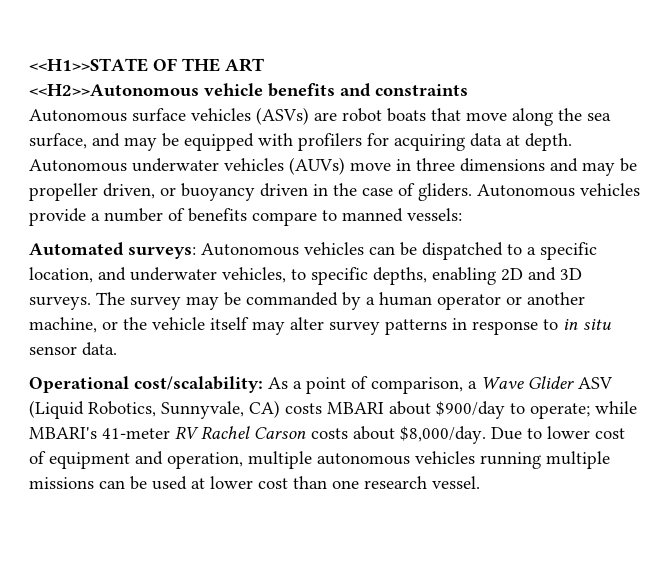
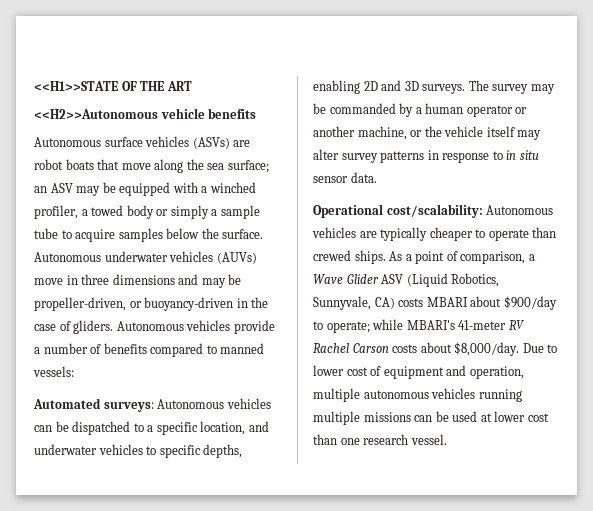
[340,83,468,97] and constraints -> (257, 113) none
[29,133,120,149] surface, and -> [227,160,269,173] [34,183,73,193] surface; an ASV
[298,133,572,151] profilers for acquiring data at depth. -> [201,182,256,193] [34,205,260,219] [34,228,264,242] a winched profiler, a towed body or simply a sample tube to acquire samples below the surface.
[29,183,308,201] propeller driven, or buoyancy driven -> [34,297,234,311] propeller-driven, or buoyancy-driven
[252,212,317,226] compare -> [150,343,204,357] compared
[222,267,286,283] vehicles, -> [98,444,143,455] vehicles
(263, 384) none -> [486,205,554,215] [312,227,557,241] [313,250,386,264] Autonomous vehicles are typically cheaper to operate than crewed ships.

